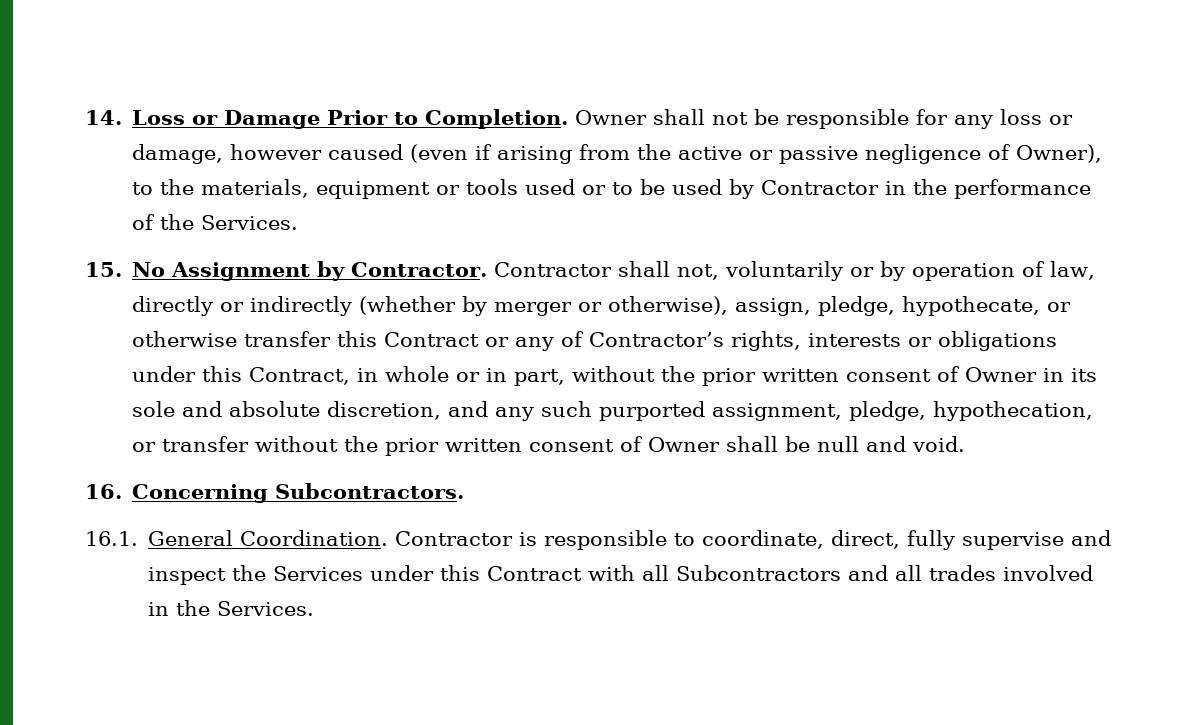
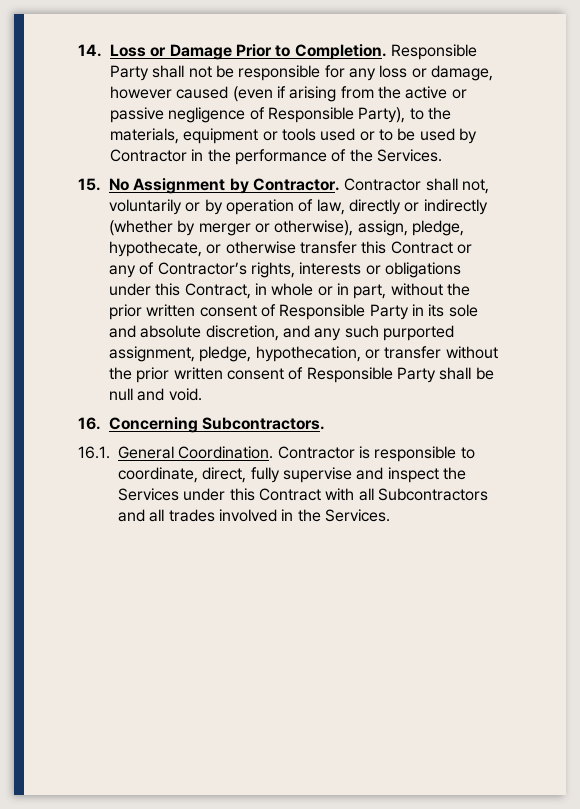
[575,110,648,125] Owner -> [390,44,477,60] [110,65,149,81] Responsible Party
[1016,144,1103,163] Owner), -> [267,107,406,123] Responsible Party),
[965,367,1038,382] Owner -> [279,304,409,320] Responsible Party
[648,437,721,452] Owner -> [306,367,436,383] Responsible Party

